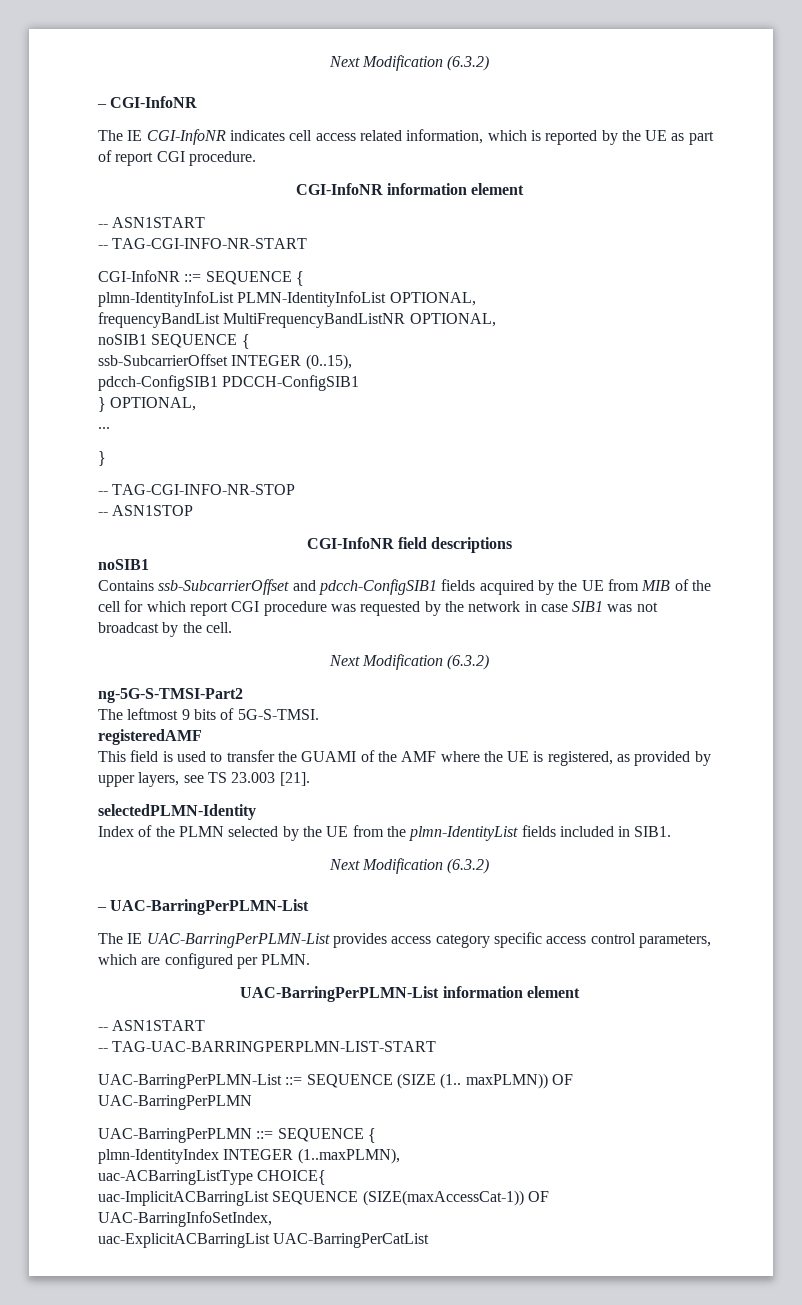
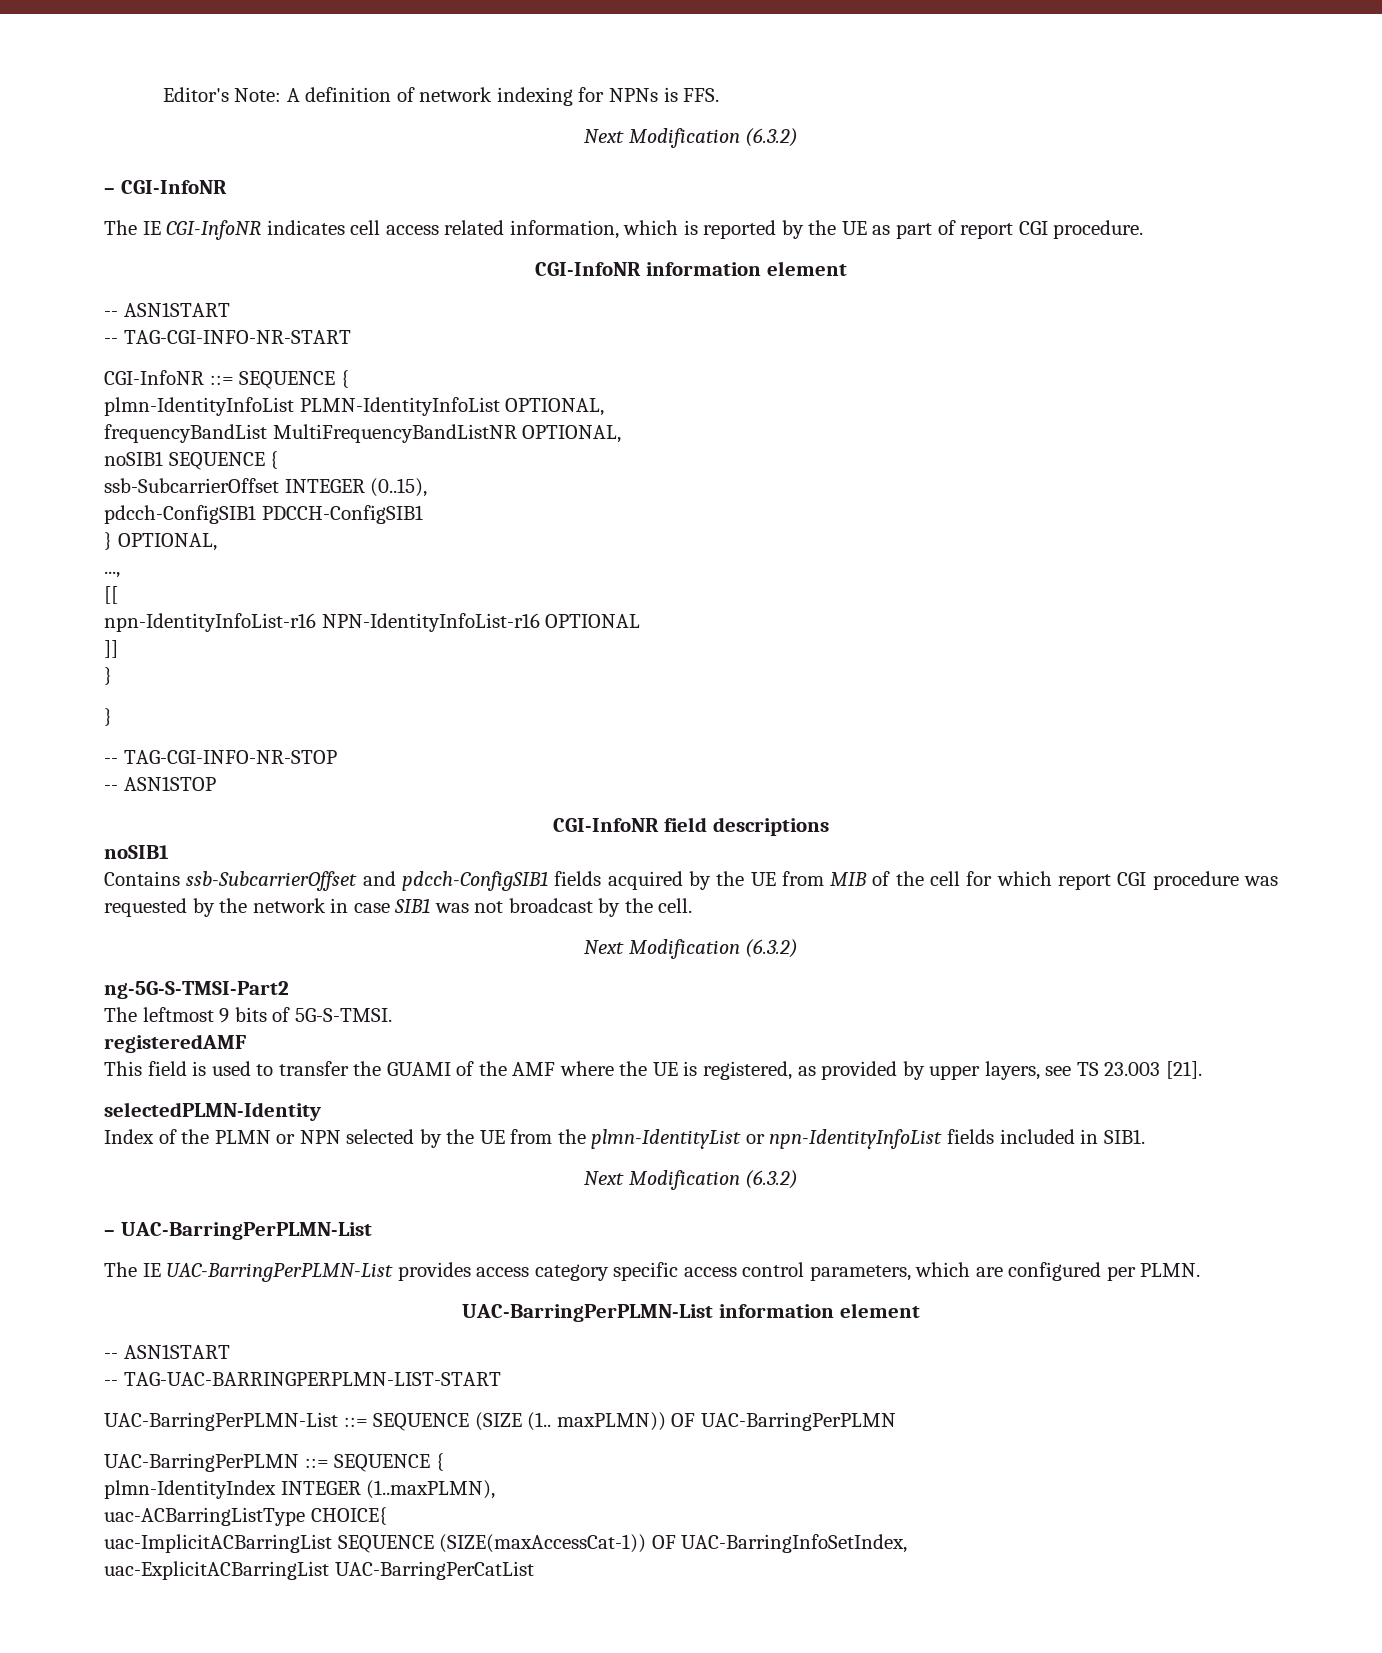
(328, 61) none -> [162,87,720,106] Editor's Note: A definition of network indexing for NPNs is FFS. //
[98,427,110,429] ... -> [104,571,120,578] [104,586,118,604] [104,613,641,632] [104,640,118,658] [104,667,112,685] ..., // [[ // npn-IdentityInfoList-r16 NPN-IdentityInfoList-r16 OPTIONAL // ]] // }
(224, 831) none -> [276,1130,341,1144] or NPN
(519, 833) none -> [745,1129,943,1149] or npn-IdentityInfoList

